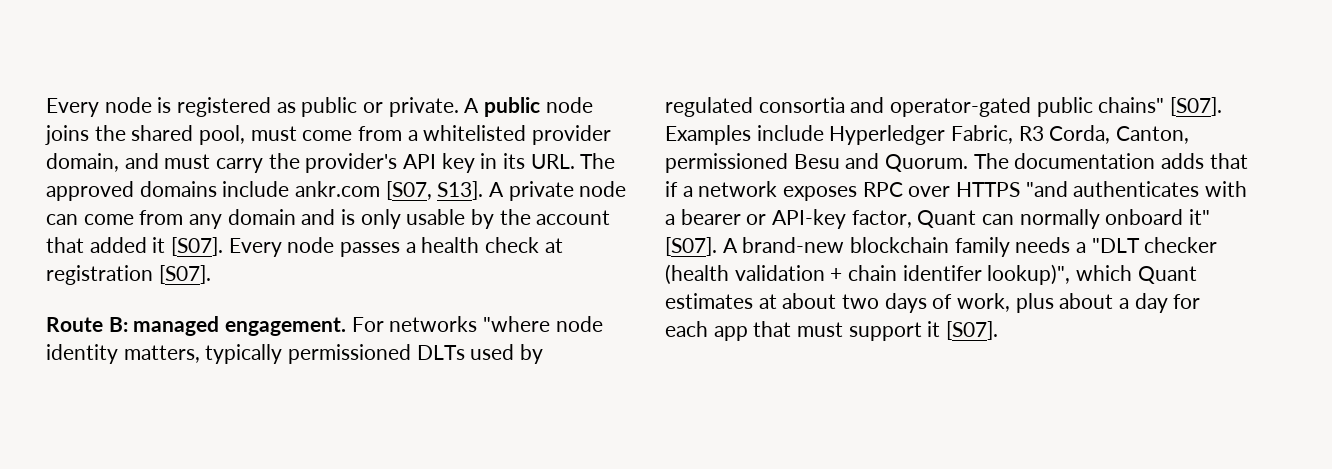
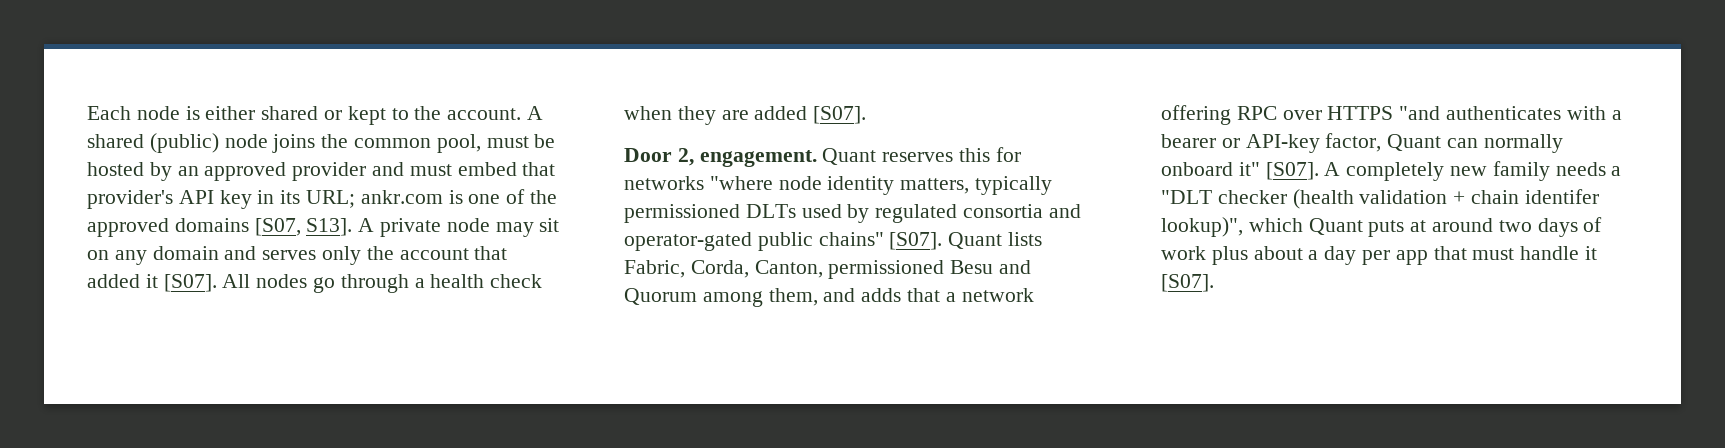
[46,98,99,117] Every -> [87,106,131,120] Each
[177,97,541,117] registered as public or private. A public -> [205,106,544,125] [87,133,219,153] either shared or kept to the account. A shared (public)
[131,125,194,141] shared -> [354,138,432,148] common
[302,125,612,145] [46,153,300,173] come from a whitelisted provider domain, and must carry the -> [534,134,556,148] [87,162,556,181] be hosted by an approved provider and must embed that
[530,153,616,169] [46,181,381,201] URL. The approved domains include ankr.com -> [306,189,558,208] [87,218,249,237] URL; ankr.com is one of the approved domains
[46,209,495,229] can come from any domain and is only usable by -> [495,218,560,237] [87,246,362,265] may sit on any domain and serves only
[228,237,563,257] [46,265,211,285] [46,316,384,336] Every node passes a health check at registration [S07]. // Route B: managed engagement. For -> [222,274,543,293] [624,106,867,125] [624,147,1021,167] All nodes go through a health check when they are added [S07]. // Door 2, engagement. Quant reserves this for
[665,125,1044,145] Examples include Hyperledger Fabric, R3 -> [948,232,1043,249] [624,260,685,278] Quant lists Fabric,
[885,153,1156,172] Quorum. The documentation -> [624,288,856,307] Quorum among them, and
[665,181,678,197] if -> (941, 295) none
[783,186,858,201] exposes -> [1161,105,1231,125] offering
[742,237,950,253] brand-new blockchain -> [1346,162,1488,181] completely new
[665,293,837,309] estimates at about -> [1368,218,1494,237] puts at around
[957,293,1011,312] work, -> [1161,246,1206,260] work
[1173,294,1201,309] [665,321,708,337] for each -> [1362,250,1391,265] per
[848,322,922,341] support -> [1520,246,1580,260] handle

